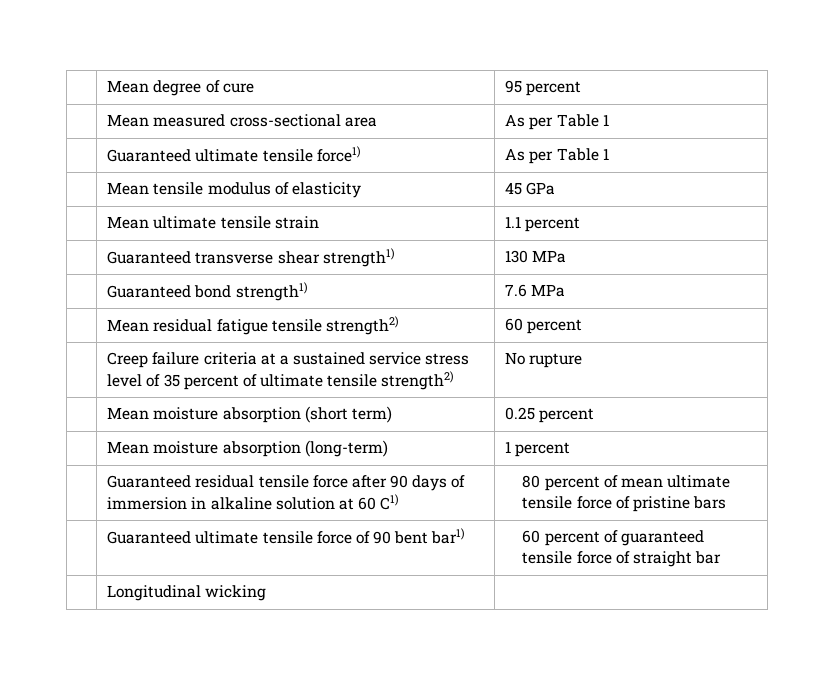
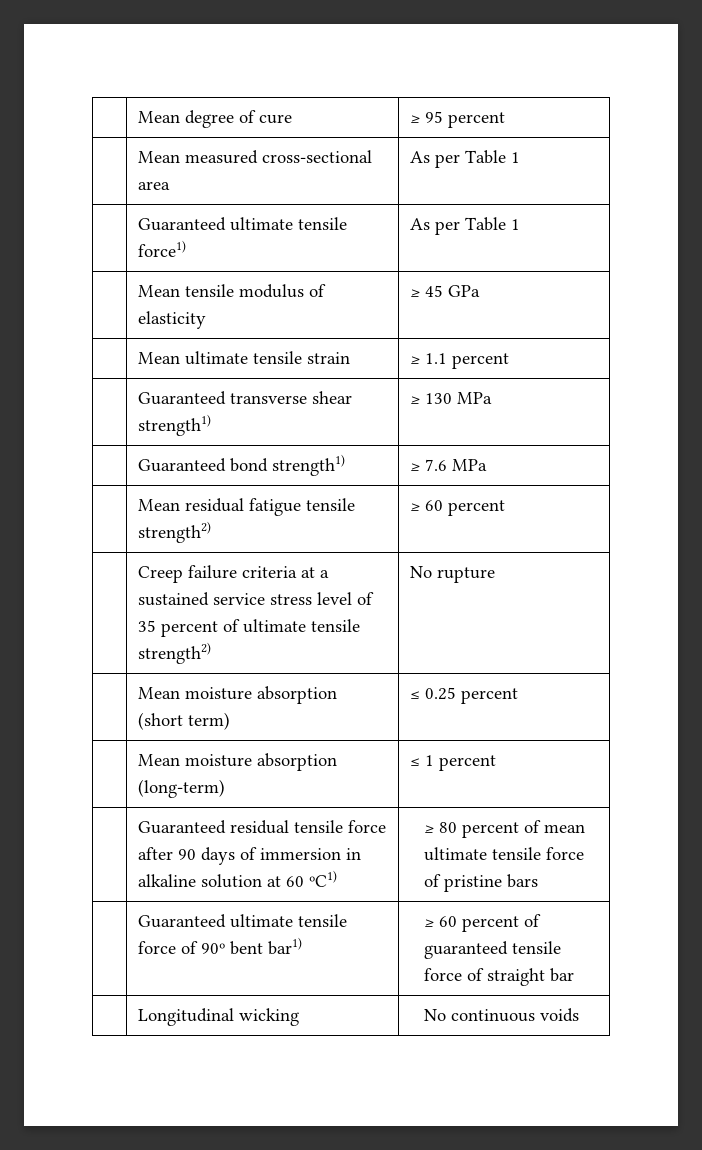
(254, 88) none -> [410,115,421,123] ≥
(361, 190) none -> [410,289,421,297] ≥
(319, 222) none -> [410,356,421,364] ≥
(395, 257) none -> [410,396,421,404] ≥
(308, 291) none -> [410,463,421,471] ≥
(399, 325) none -> [410,503,421,511] ≥
(392, 414) none -> [410,691,421,699] ≤
(388, 448) none -> [410,758,421,766] ≤
[380,494,400,510] C1) | -> [309,870,338,887] [424,825,435,833] ºC1) | ≥
[373,531,392,544] 90 -> [201,943,226,954] 90º
(466, 536) none -> [424,919,435,927] ≥
(267, 593) none -> [424,1008,580,1022] No continuous voids

